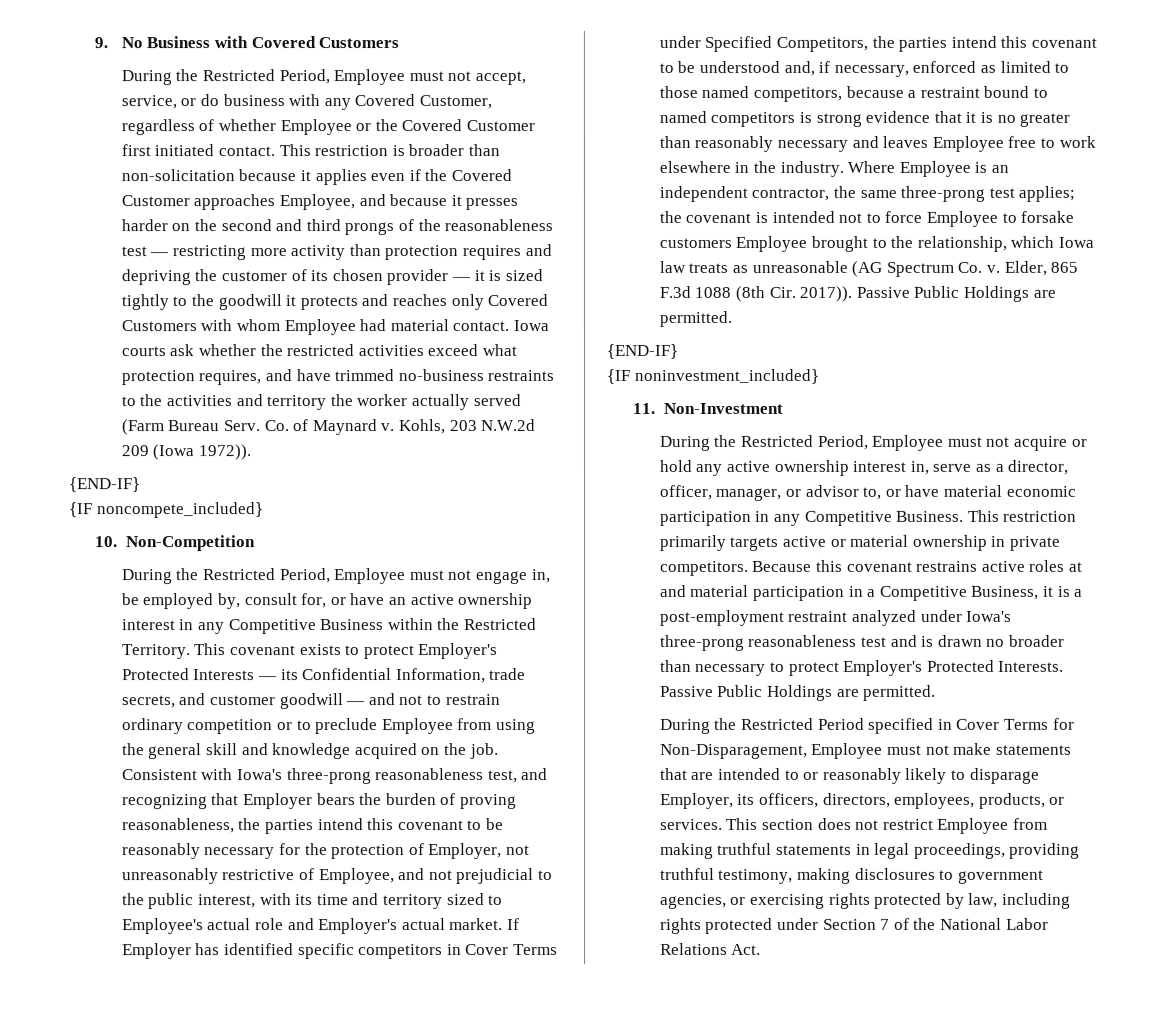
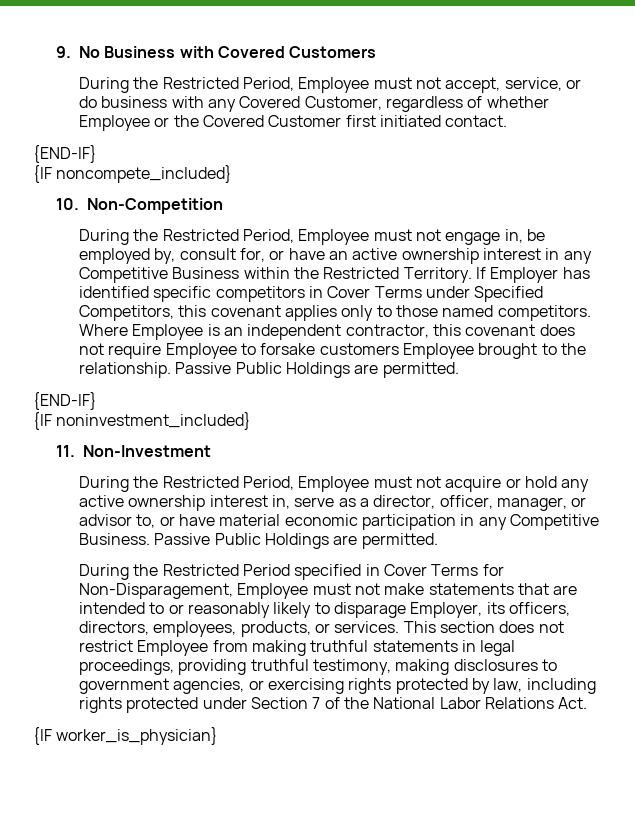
[278,144,500,157] [120,169,512,186] [120,194,519,211] [120,219,554,236] [120,244,552,261] [120,269,543,286] [120,294,549,311] [120,319,549,336] [120,344,517,357] [120,369,555,386] [120,394,521,411] [120,419,536,436] [120,444,252,461] This restriction is broader than non-solicitation because it applies even if the Covered Customer approaches Employee, and because it presses harder on the second and third prongs of the reasonableness test — restricting more activity than protection requires and depriving the customer of its chosen provider — it is sized tightly to the goodwill it protects and reaches only Covered Customers with whom Employee had material contact. Iowa courts ask whether the restricted activities exceed what protection requires, and have trimmed no-business restraints to the activities and territory the worker actually served (Farm Bureau Serv. Co. of Maynard v. Kohls, 203 N.W.2d 209 (Iowa 1972)). -> (508, 121) none
[194,643,499,660] [121,668,527,684] [121,693,501,710] [121,718,536,735] [121,743,499,760] [121,768,549,785] [121,793,517,810] [121,818,504,835] [121,843,530,860] [121,868,553,885] [121,893,504,910] [121,918,504,935] This covenant exists to protect Employer's Protected Interests — its Confidential Information, trade secrets, and customer goodwill — and not to restrain ordinary competition or to preclude Employee from using the general skill and knowledge acquired on the job. Consistent with Iowa's three-prong reasonableness test, and recognizing that Employer bears the burden of proving reasonableness, the parties intend this covenant to be reasonably necessary for the protection of Employer, not unreasonably restrictive of Employee, and not prejudicial to the public interest, with its time and territory sized to Employee's actual role and Employer's actual market. -> (472, 275) none
[871,35,1097,52] [658,60,1070,77] [658,85,1048,102] [658,110,1071,127] [658,135,1096,152] [658,160,844,177] the parties intend this covenant to be understood and, if necessary, enforced as limited to those named competitors, because a restraint bound to named competitors is strong evidence that it is no greater than reasonably necessary and leaves Employee free to work elsewhere in the industry. -> [178,305,591,321] this covenant applies only to those named competitors.
[833,185,1076,202] [658,210,923,223] the same three-prong test applies; the covenant is intended not to force -> [433,324,575,336] [79,343,162,359] this covenant does not require
[916,235,1094,252] [658,260,1079,277] [658,285,853,302] relationship, which Iowa law treats as unreasonable (AG Spectrum Co. v. Elder, 865 F.3d 1088 (8th Cir. 2017)). -> [79,362,172,378] relationship.
[966,509,1078,522] [659,534,1061,551] [659,559,1083,576] [659,584,1084,601] [659,609,1013,626] [659,634,1065,651] [659,659,1065,676] This restriction primarily targets active or material ownership in private competitors. Because this covenant restrains active roles at and material participation in a Competitive Business, it is a post-employment restraint analyzed under Iowa's three-prong reasonableness test and is drawn no broader than necessary to protect Employer's Protected Interests. -> (151, 539) none
(762, 949) none -> [33,727,219,745] // {IF worker_is_physician}

